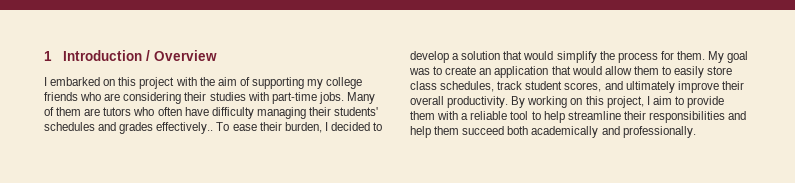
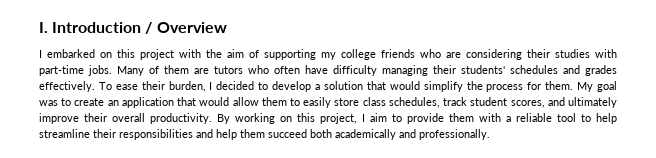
[44,51,52,61] 1 -> [39,22,48,33] I.
[156,122,214,134] effectively.. -> [39,81,95,92] effectively.

